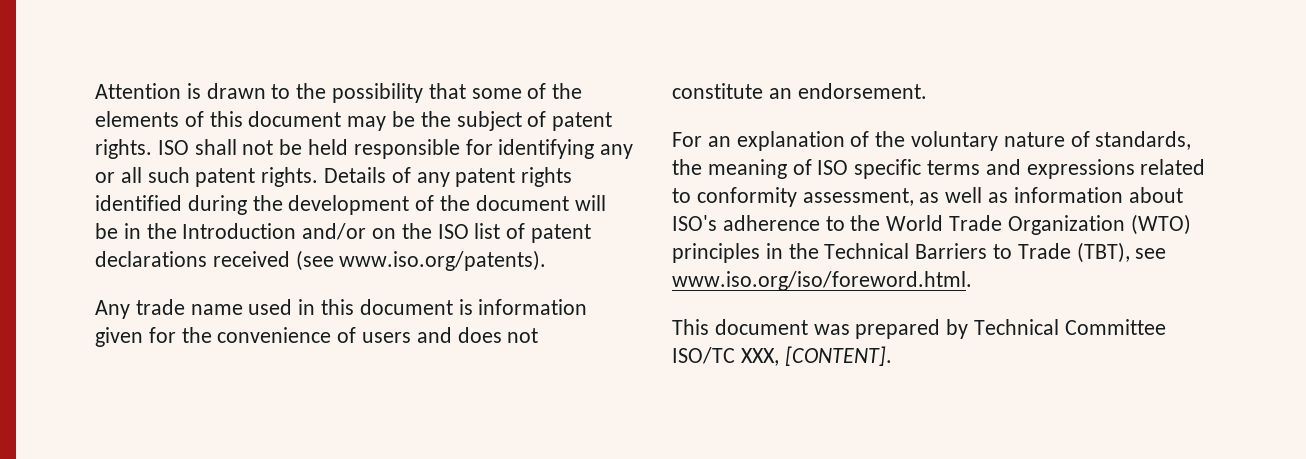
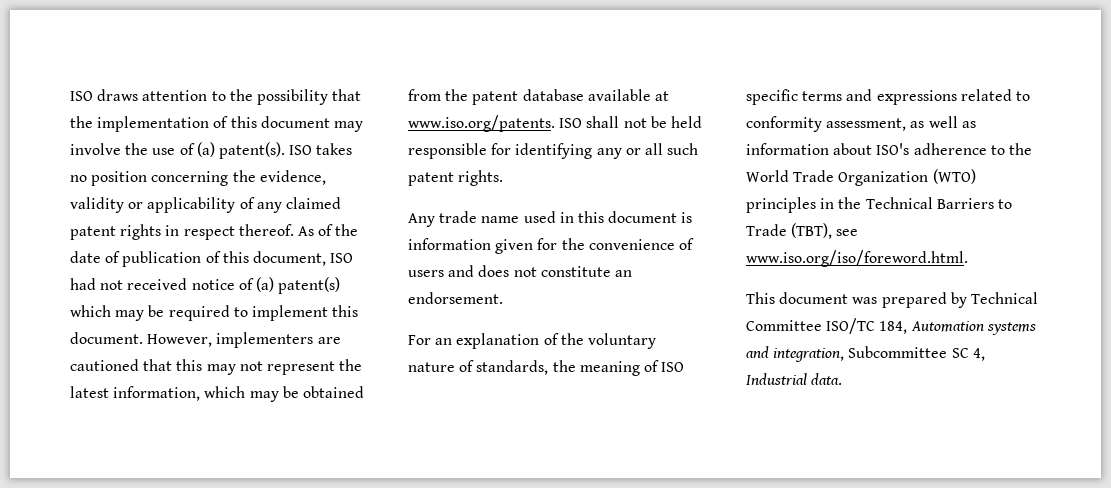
[95,83,266,99] Attention is drawn -> [70,89,208,101] ISO draws attention
[471,83,583,99] [95,111,613,131] [95,139,152,159] some of the elements of this document may be the subject of patent rights. -> [70,116,363,132] [70,142,353,159] [70,170,326,186] [70,197,341,213] [70,224,359,240] [70,251,354,267] [70,277,341,294] [70,305,359,321] [70,332,341,348] [70,359,363,375] [70,386,364,402] [408,89,669,105] [408,115,555,132] the implementation of this document may involve the use of (a) patent(s). ISO takes no position concerning the evidence, validity or applicability of any claimed patent rights in respect thereof. As of the date of publication of this document, ISO had not received notice of (a) patent(s) which may be required to implement this document. However, implementers are cautioned that this may not represent the latest information, which may be obtained from the patent database available at www.iso.org/patents.
[324,167,573,187] [95,195,606,215] [95,223,592,243] [95,250,547,271] Details of any patent rights identified during the development of the document will be in the Introduction and/or on the ISO list of patent declarations received (see www.iso.org/patents). -> (504, 178) none
[740,346,892,366] XXX, [CONTENT]. -> [879,321,1036,335] [746,346,985,362] [746,373,843,385] 184, Automation systems and integration, Subcommittee SC 4, Industrial data.

